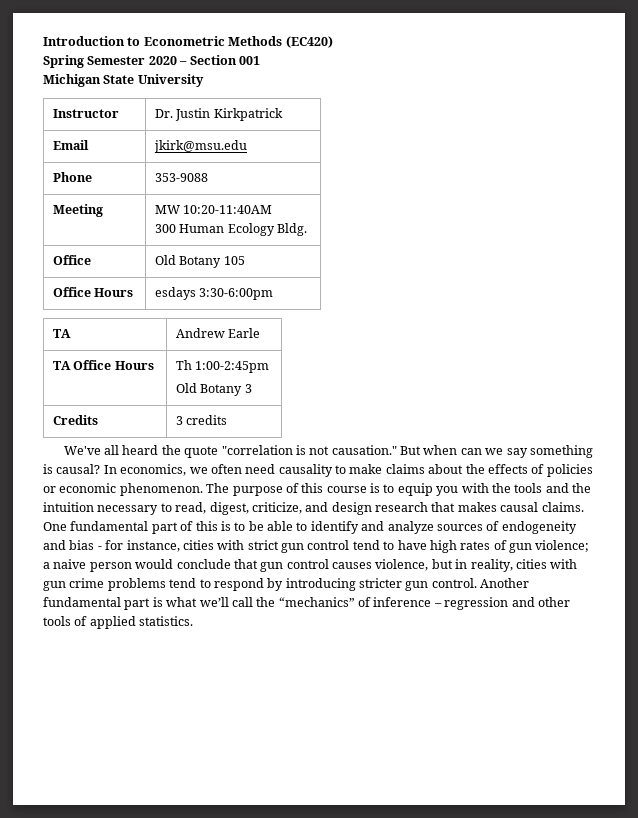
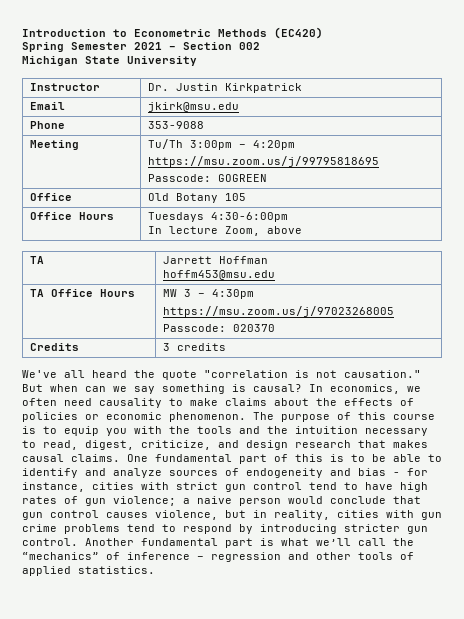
[148,56,177,65] 2020 -> [134,42,162,50] 2021
[238,56,260,65] 001 -> [239,42,260,50] 002
[154,205,273,214] [154,223,307,236] MW 10:20-11:40AM // 300 Human Ecology Bldg. -> [148,139,296,150] [148,156,380,167] [148,174,268,182] Tu/Th 3:00pm – 4:20pm // https://msu.zoom.us/j/99795818695 // Passcode: GOGREEN
[154,287,274,300] [52,329,71,338] [175,328,261,338] [52,360,154,370] [175,360,270,373] [175,383,252,396] esdays 3:30-6:00pm // TA | Andrew Earle // TA Office Hours | Th 1:00-2:45pm // Old Botany 3 -> [148,212,289,222] [148,226,303,236] [30,256,45,264] [163,256,269,264] [163,270,276,280] [30,289,136,297] [163,289,255,299] [163,306,395,317] [163,324,276,332] Tuesdays 4:30-6:00pm // In lecture Zoom, above // TA | Jarrett Hoffman // hoffm453@msu.edu // TA Office Hours | MW 3 – 4:30pm // https://msu.zoom.us/j/97023268005 // Passcode: 020370

